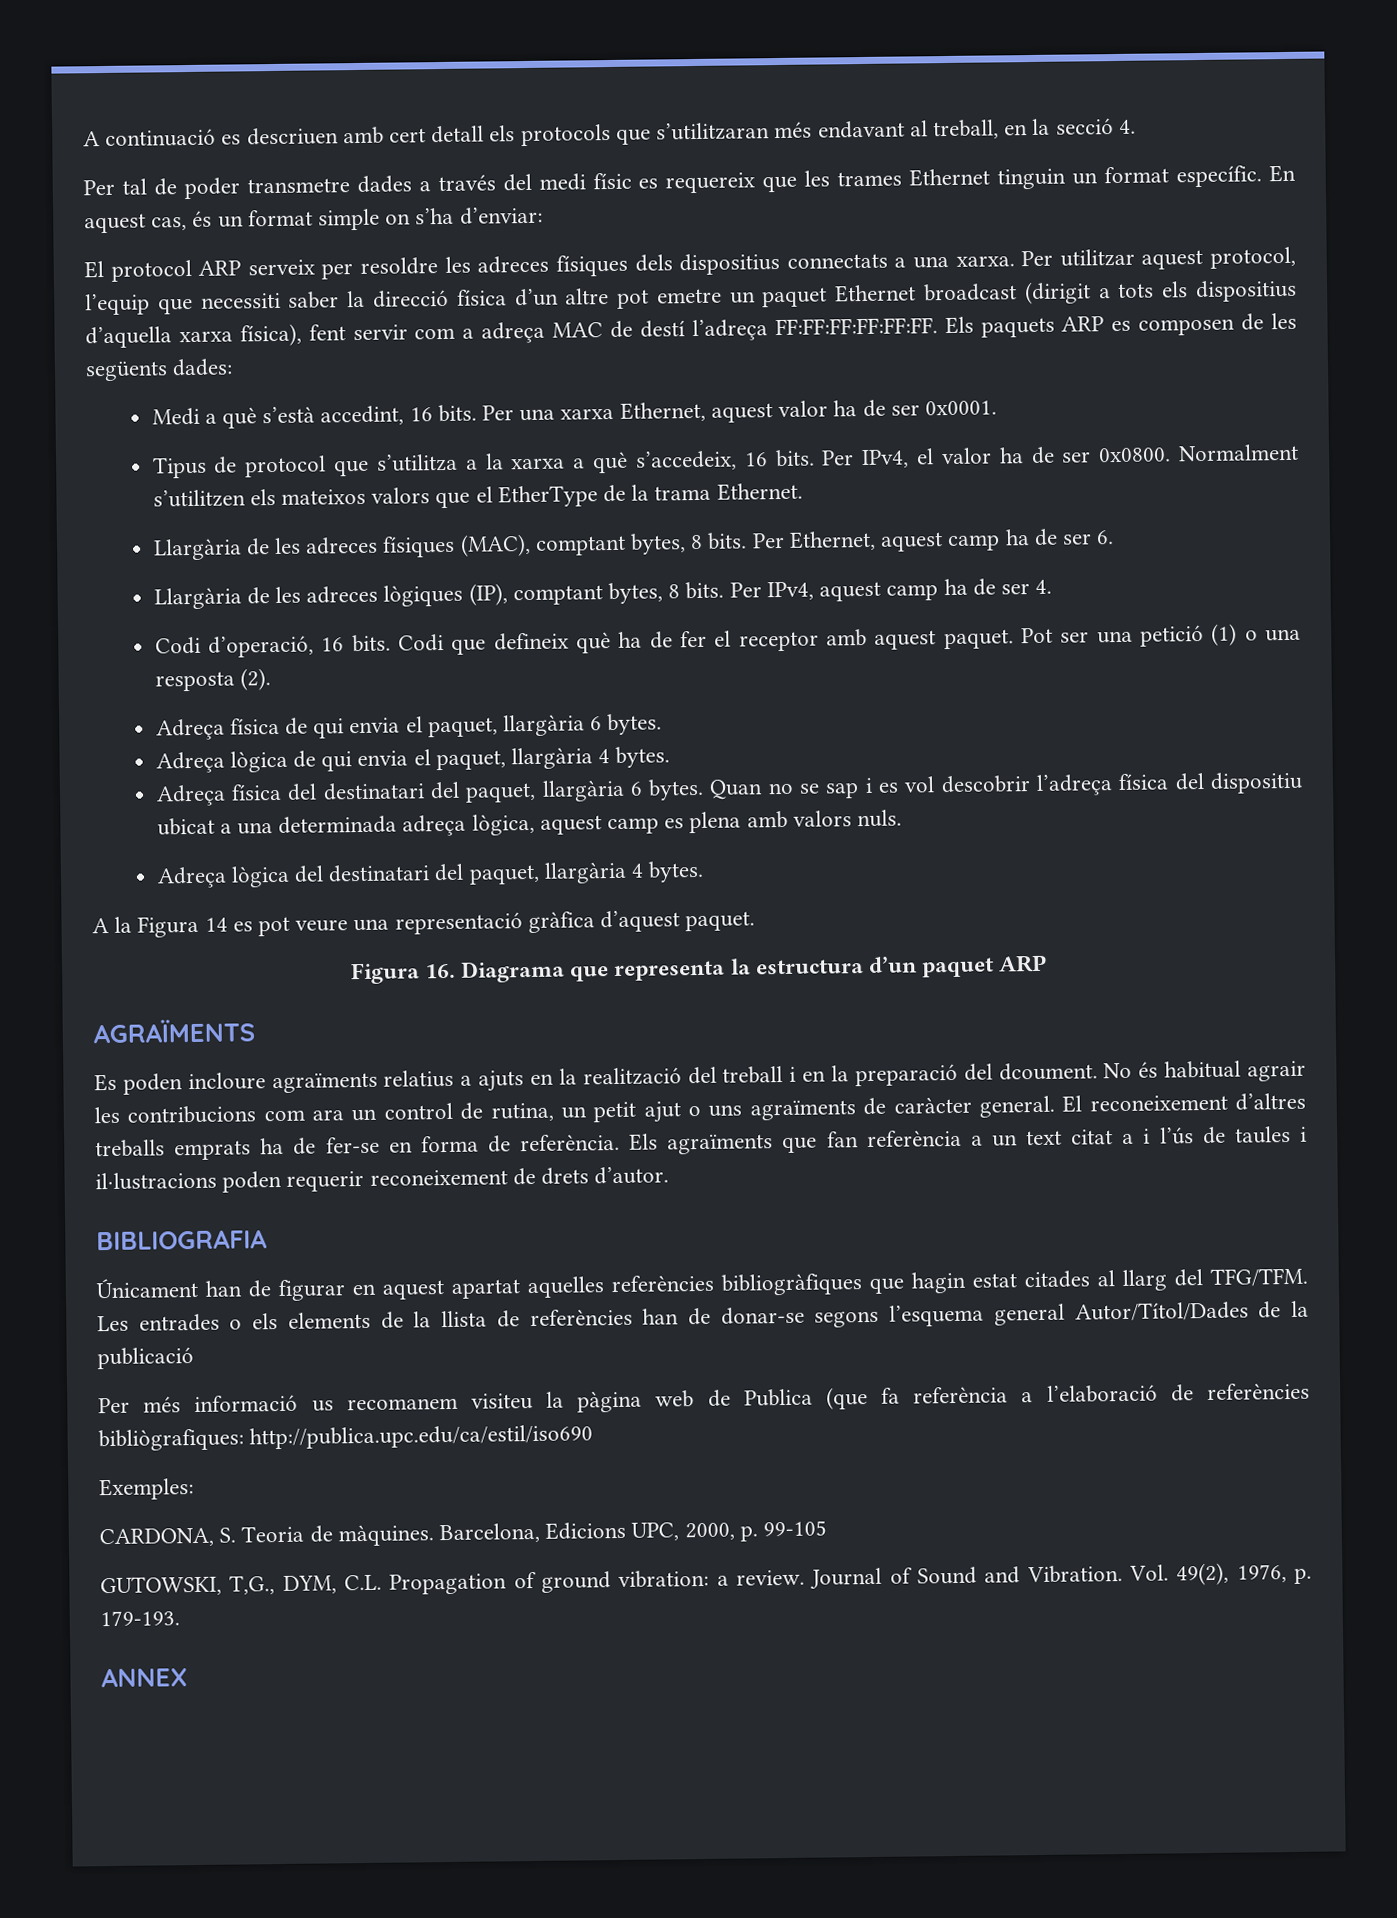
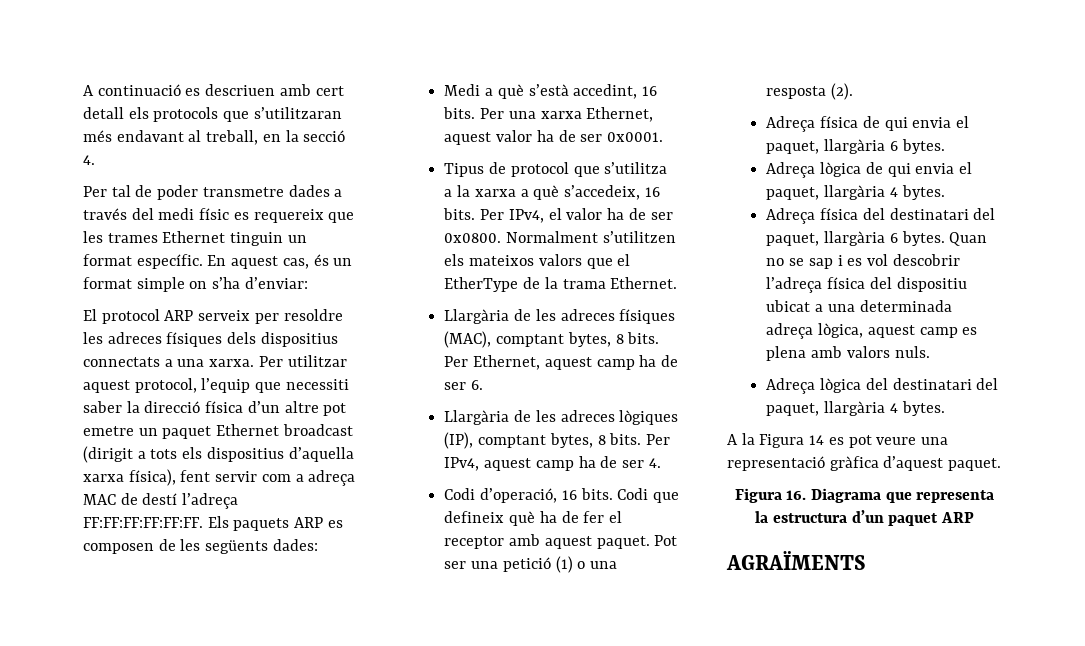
[94,1060,1307,1095] [94,1092,1306,1124] [95,1125,1308,1161] [95,1166,670,1193] [96,1229,268,1251] [96,1267,1308,1302] [97,1300,1309,1332] [97,1347,194,1370] [98,1382,1310,1414] [98,1424,594,1452] [99,1478,194,1501] [99,1520,828,1548] [100,1562,1312,1597] [100,1610,180,1627] [101,1667,188,1688] // Es poden incloure agraïments relatius a ajuts en la realització del treball i en la preparació del dcoument. No és habitual agrair les contribucions com ara un control de rutina, un petit ajut o uns agraïments de caràcter general. El reconeixement d’altres treballs emprats ha de fer-se en forma de referència. Els agraïments que fan referència a un text citat a i l’ús de taules i il·lustracions poden requerir reconeixement de drets d’autor. // BIBLIOGRAFIA // Únicament han de figurar en aquest apartat aquelles referències bibliogràfiques que hagin estat citades al llarg del TFG/TFM. Les entrades o els elements de la llista de referències han de donar-se segons l’esquema general Autor/Títol/Dades de la publicació // Per més informació us recomanem visiteu la pàgina web de Publica (que fa referència a l’elaboració de referències bibliògrafiques: http://publica.upc.edu/ca/estil/iso690 // Exemples: // CARDONA, S. Teoria de màquines. Barcelona, Edicions UPC, 2000, p. 99-105 // GUTOWSKI, T,G., DYM, C.L. Propagation of ground vibration: a review. Journal of Sound and Vibration. Vol. 49(2), 1976, p. 179-193. // ANNEX -> (866, 560) none

